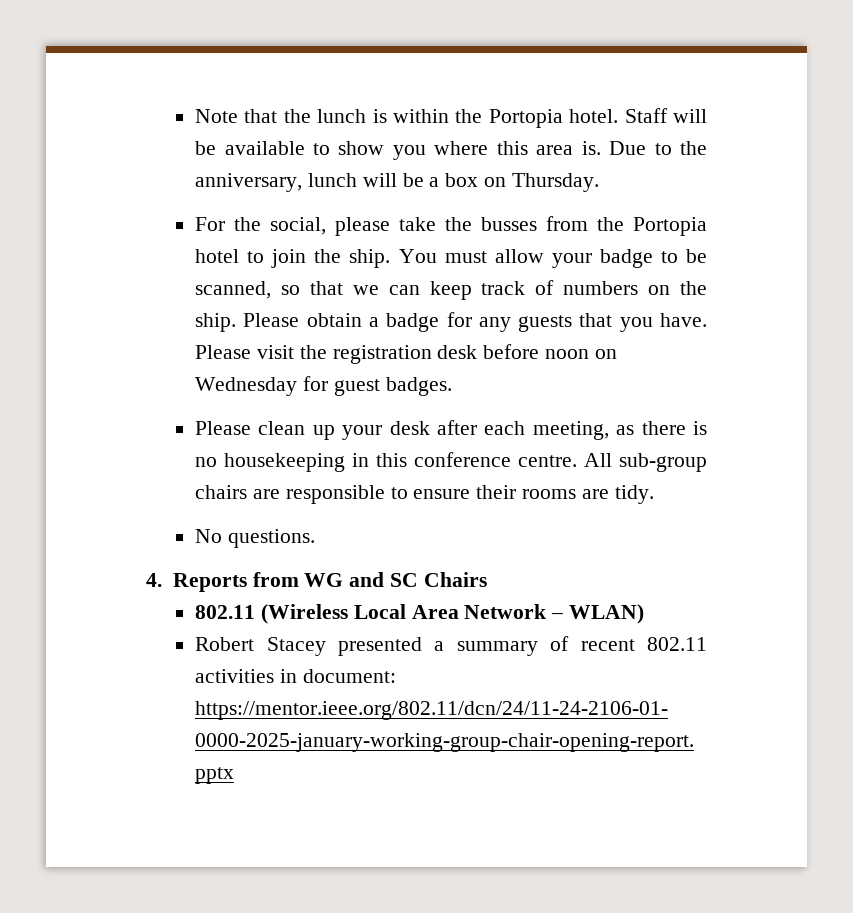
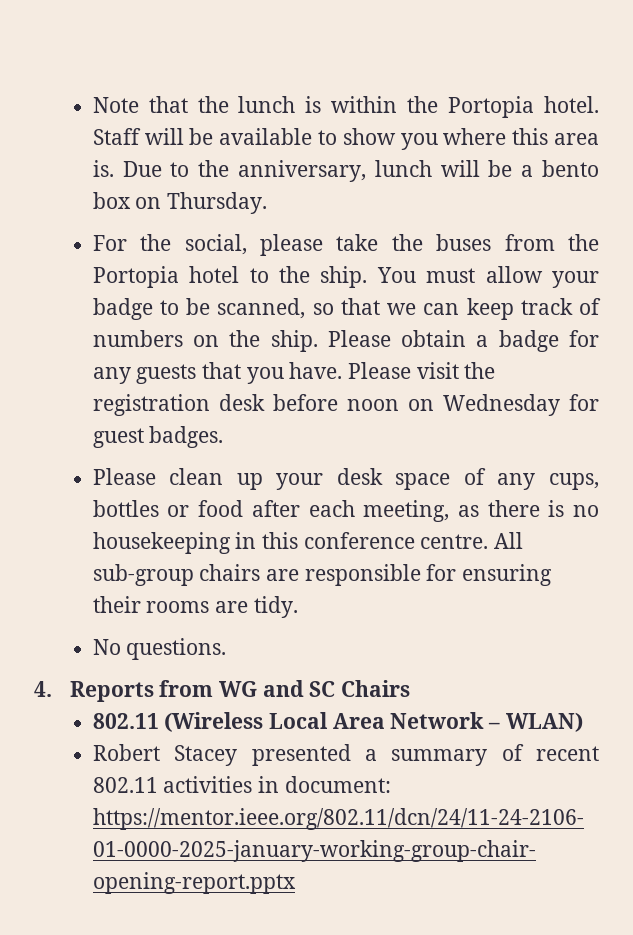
(440, 182) none -> [542,160,599,177] bento
[481,217,538,231] busses -> [436,234,492,251] buses
[271,249,307,268] join -> (269, 275) none
(430, 428) none -> [395,468,599,490] [92,500,244,517] space of any cups, bottles or food
[390,487,471,499] to ensure -> [426,564,553,586] for ensuring

